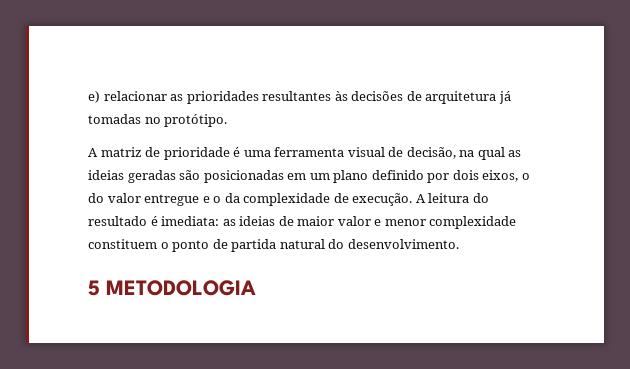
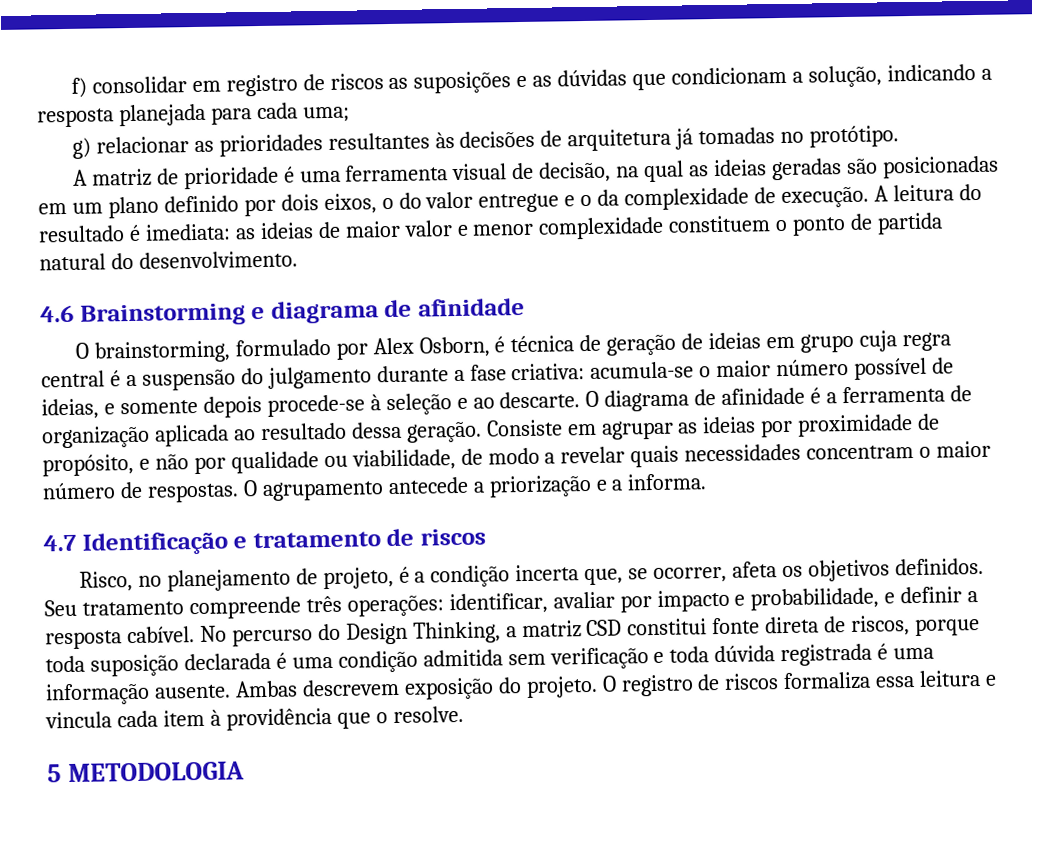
[88,91,100,103] e) -> [70,63,992,98] [37,102,350,128] [71,137,91,159] f) consolidar em registro de riscos as suposições e as dúvidas que condicionam a solução, indicando a resposta planejada para cada uma; // g)
(459, 244) none -> [40,297,526,327] [74,330,951,364] [41,357,955,391] [41,385,972,420] [42,413,941,449] [42,440,992,477] [42,473,708,503] [43,528,487,556] [78,557,984,592] [44,586,979,620] [45,615,981,650] [45,643,935,677] [45,669,998,706] [45,705,464,731] // 4.6 Brainstorming e diagrama de afinidade // O brainstorming, formulado por Alex Osborn, é técnica de geração de ideias em grupo cuja regra central é a suspensão do julgamento durante a fase criativa: acumula-se o maior número possível de ideias, e somente depois procede-se à seleção e ao descarte. O diagrama de afinidade é a ferramenta de organização aplicada ao resultado dessa geração. Consiste em agrupar as ideias por proximidade de propósito, e não por qualidade ou viabilidade, de modo a revelar quais necessidades concentram o maior número de respostas. O agrupamento antecede a priorização e a informa. // 4.7 Identificação e tratamento de riscos // Risco, no planejamento de projeto, é a condição incerta que, se ocorrer, afeta os objetivos definidos. Seu tratamento compreende três operações: identificar, avaliar por impacto e probabilidade, e definir a resposta cabível. No percurso do Design Thinking, a matriz CSD constitui fonte direta de riscos, porque toda suposição declarada é uma condição admitida sem verificação e toda dúvida registrada é uma informação ausente. Ambas descrevem exposição do projeto. O registro de riscos formaliza essa leitura e vincula cada item à providência que o resolve.

